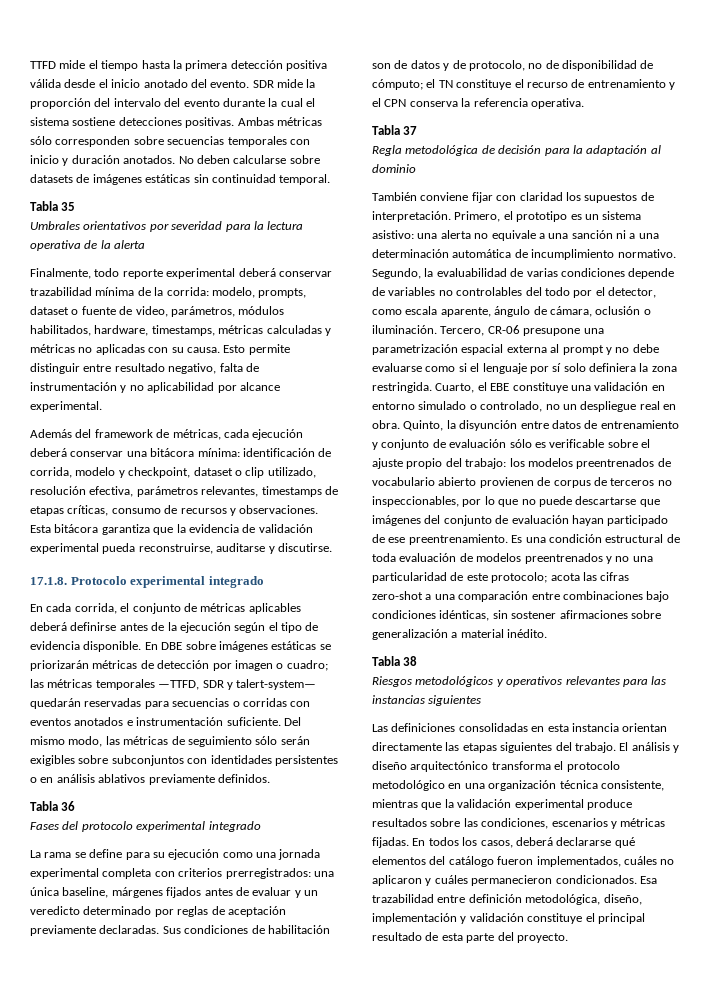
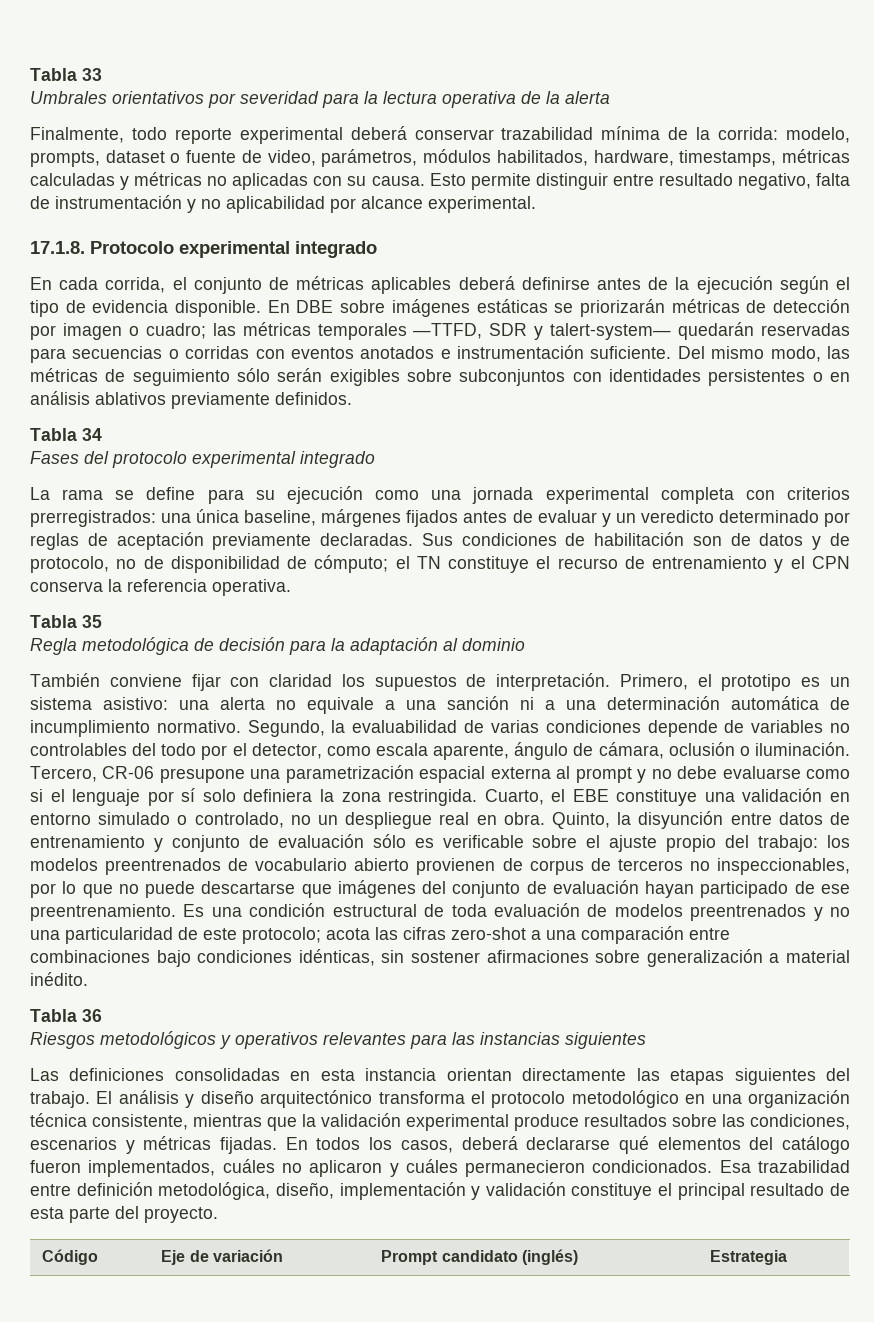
[30,60,327,71] [30,79,316,88] [30,98,315,109] [30,117,322,128] [30,136,310,147] [30,155,320,166] [30,174,331,185] [30,201,76,211] TTFD mide el tiempo hasta la primera detección positiva válida desde el inicio anotado del evento. SDR mide la proporción del intervalo del evento durante la cual el sistema sostiene detecciones positivas. Ambas métricas sólo corresponden sobre secuencias temporales con inicio y duración anotados. No deben calcularse sobre datasets de imágenes estáticas sin continuidad temporal. // Tabla 35 -> [30,68,102,81] Tabla 33
[30,429,304,440] [30,448,332,457] [30,467,316,478] [30,486,338,497] [30,505,319,516] [30,524,313,535] [30,543,332,554] // Además del framework de métricas, cada ejecución deberá conservar una bitácora mínima: identificación de corrida, modelo y checkpoint, dataset o clip utilizado, resolución efectiva, parámetros relevantes, timestamps de etapas críticas, consumo de recursos y observaciones. Esta bitácora garantiza que la evidencia de validación experimental pueda reconstruirse, auditarse y discutirse. -> (536, 204) none
[61,801,76,811] 36 -> [82,428,102,441] 34
[403,126,418,135] 37 -> [82,615,102,628] 35
[403,656,418,666] 38 -> [82,1009,102,1022] 36
(568, 938) none -> [42,1249,99,1265] [161,1249,283,1265] [381,1249,578,1265] [710,1250,788,1265] // Código | Eje de variación | Prompt candidato (inglés) | Estrategia

